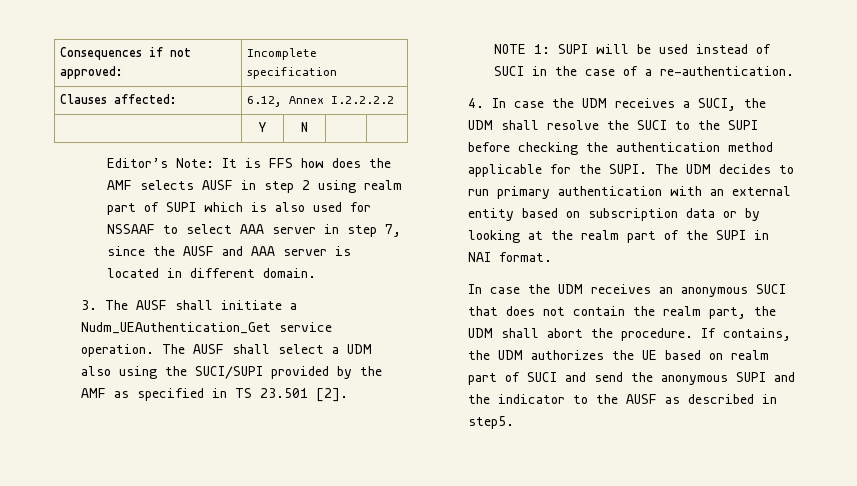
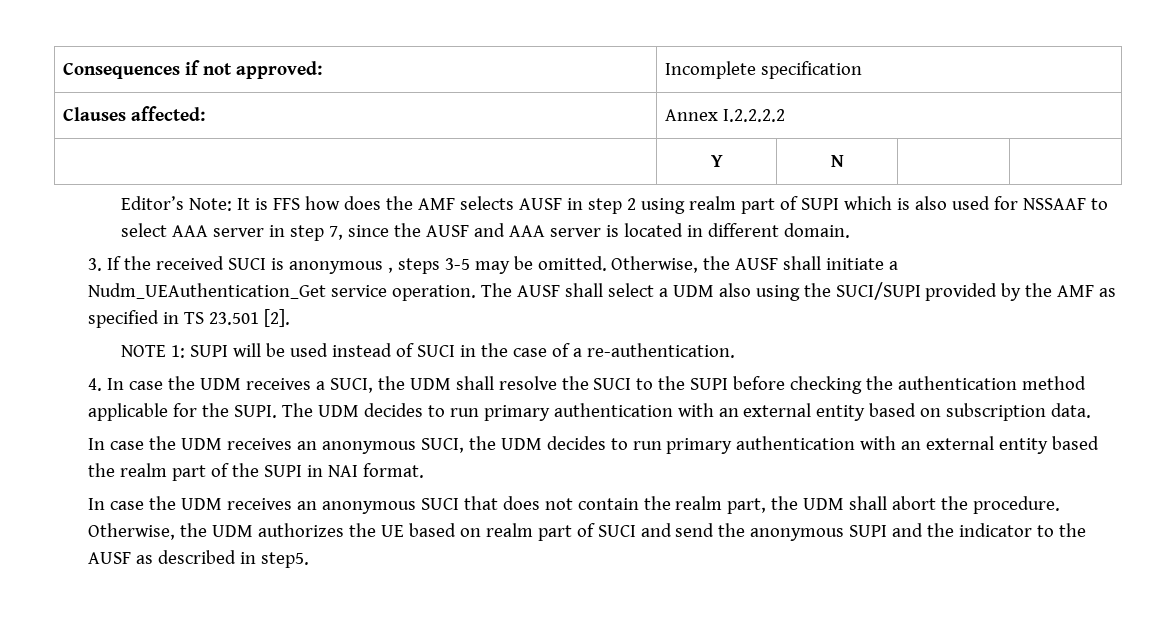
[246,96,282,107] 6.12, -> (206, 113) none
[104,300,128,310] The -> [106,256,731,274] If the received SUCI is anonymous , steps 3-5 may be omitted. Otherwise, the
[685,208,760,221] [467,230,543,243] data or by looking at -> [1051,403,1092,418] [87,436,1100,454] data. // In case the UDM receives an anonymous SUCI, the UDM decides to run primary authentication with an external entity based
[700,328,791,341] If contains, -> [87,523,175,540] Otherwise,

